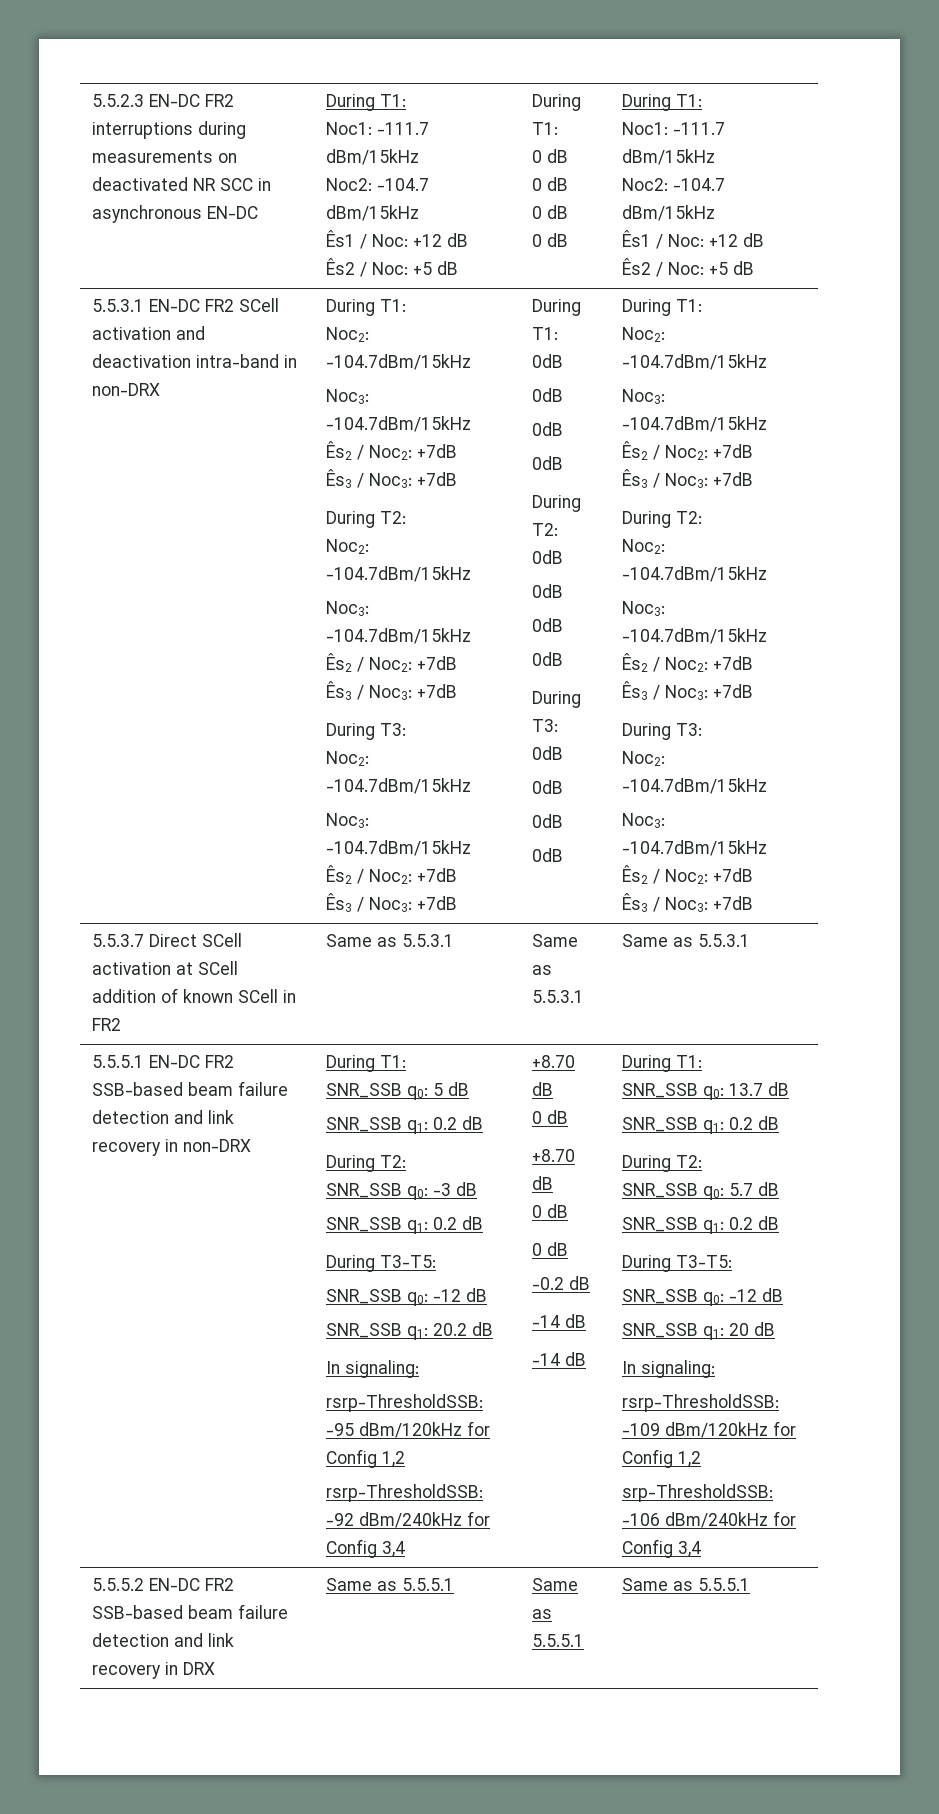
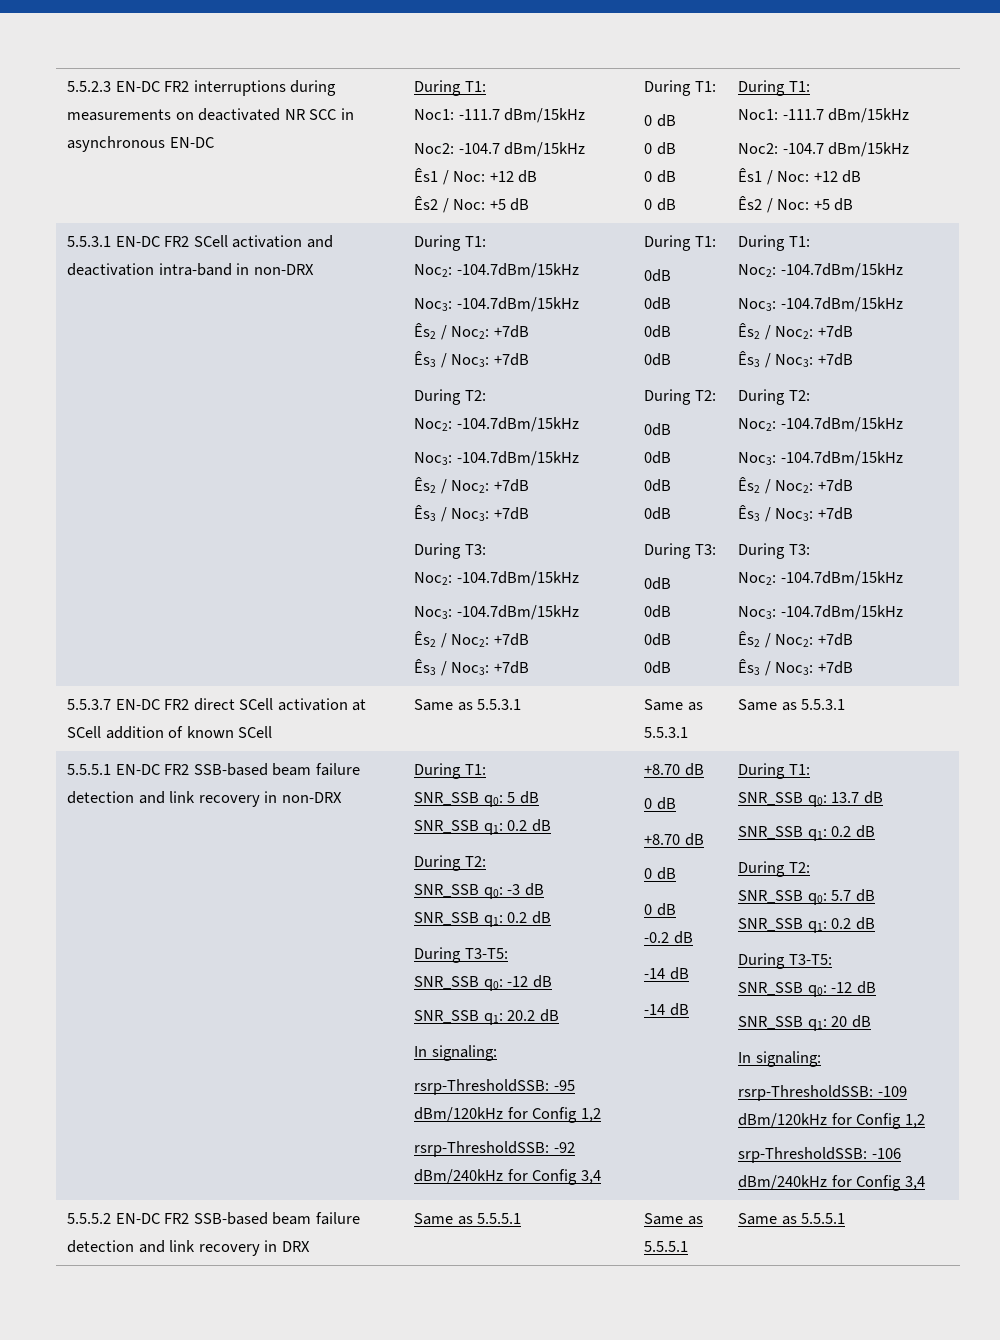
[148,934,197,947] Direct -> [115,698,235,711] EN-DC FR2 direct
[282,990,296,1003] [91,1018,121,1031] in FR2 -> (273, 732) none

